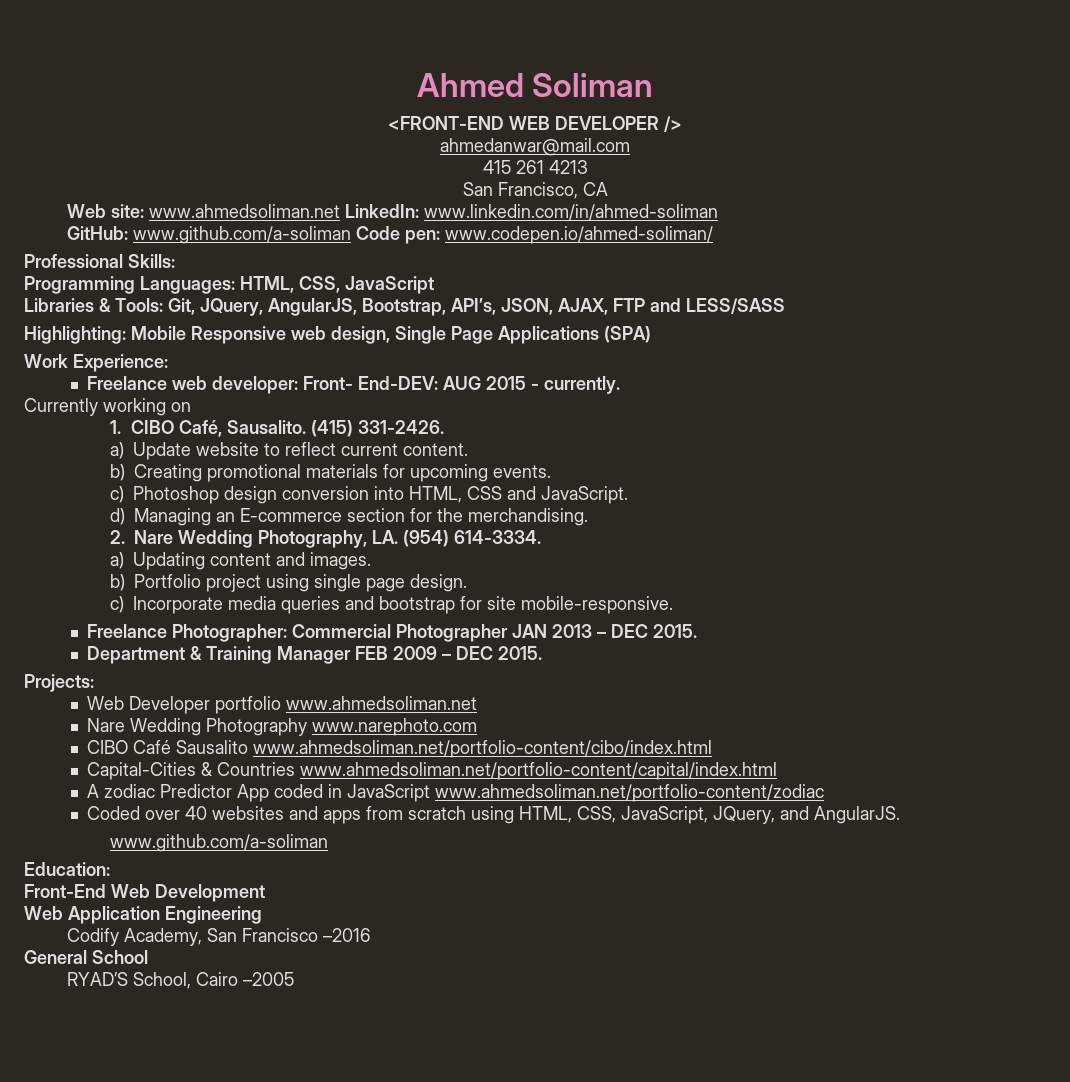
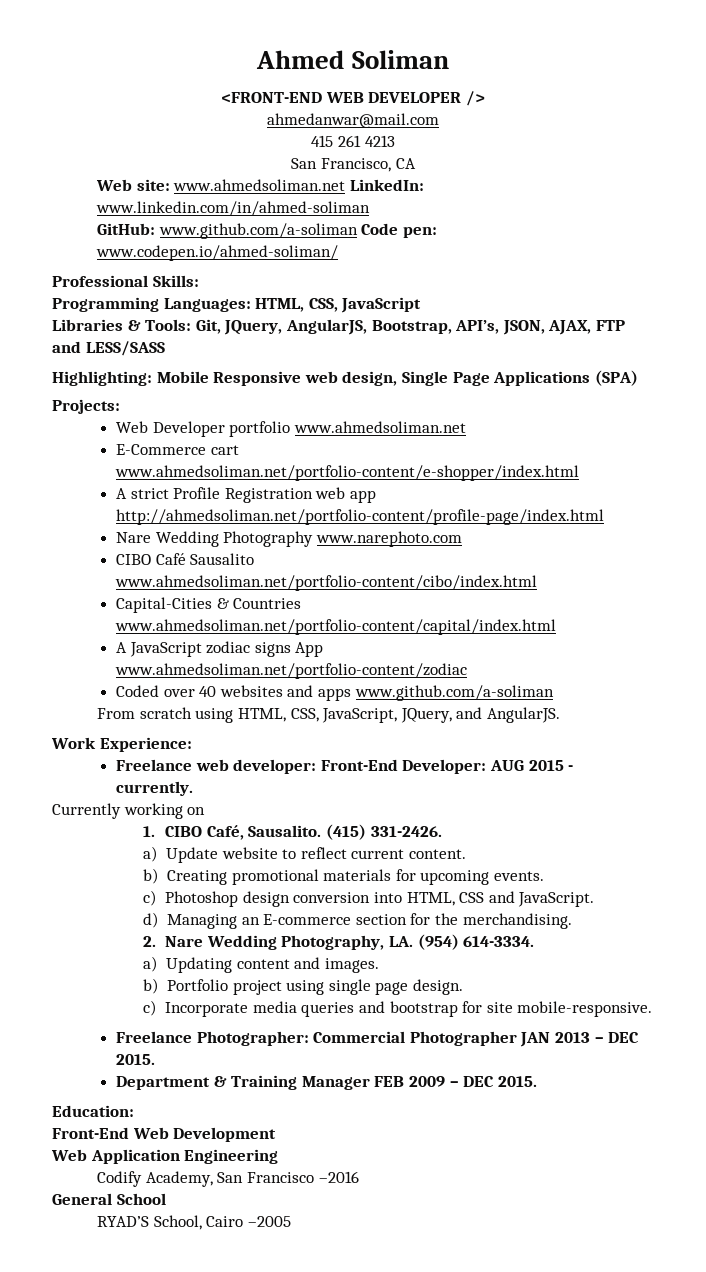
(651, 334) none -> [52,399,120,414] [115,421,466,437] [115,444,239,455] [114,465,579,481] [115,487,376,503] [115,509,604,525] [115,531,462,547] [115,553,255,565] [114,575,537,591] [115,597,302,613] [114,619,556,635] [115,641,324,657] [114,663,467,679] [115,685,554,701] [97,707,561,723] // Projects: // Web Developer portfolio www.ahmedsoliman.net // E-Commerce cart www.ahmedsoliman.net/portfolio-content/e-shopper/index.html // A strict Profile Registration web app http://ahmedsoliman.net/portfolio-content/profile-page/index.html // Nare Wedding Photography www.narephoto.com // CIBO Café Sausalito www.ahmedsoliman.net/portfolio-content/cibo/index.html // Capital-Cities & Countries www.ahmedsoliman.net/portfolio-content/capital/index.html // A JavaScript zodiac signs App www.ahmedsoliman.net/portfolio-content/zodiac // Coded over 40 websites and apps www.github.com/a-soliman // From scratch using HTML, CSS, JavaScript, JQuery, and AngularJS.
[302,376,438,390] Front- End-DEV: -> [320,759,487,774] Front-End Developer:
[24,674,94,692] [86,696,477,714] [86,718,477,736] [86,740,712,758] [86,762,777,780] [86,784,824,802] [86,806,900,824] [109,834,328,852] // Projects: // Web Developer portfolio www.ahmedsoliman.net // Nare Wedding Photography www.narephoto.com // CIBO Café Sausalito www.ahmedsoliman.net/portfolio-content/cibo/index.html // Capital-Cities & Countries www.ahmedsoliman.net/portfolio-content/capital/index.html // A zodiac Predictor App coded in JavaScript www.ahmedsoliman.net/portfolio-content/zodiac // Coded over 40 websites and apps from scratch using HTML, CSS, JavaScript, JQuery, and AngularJS. // www.github.com/a-soliman -> (537, 1081) none

